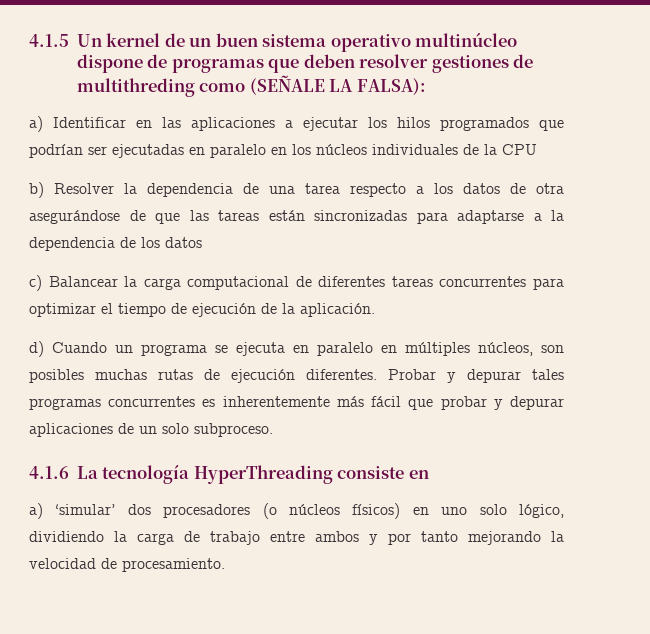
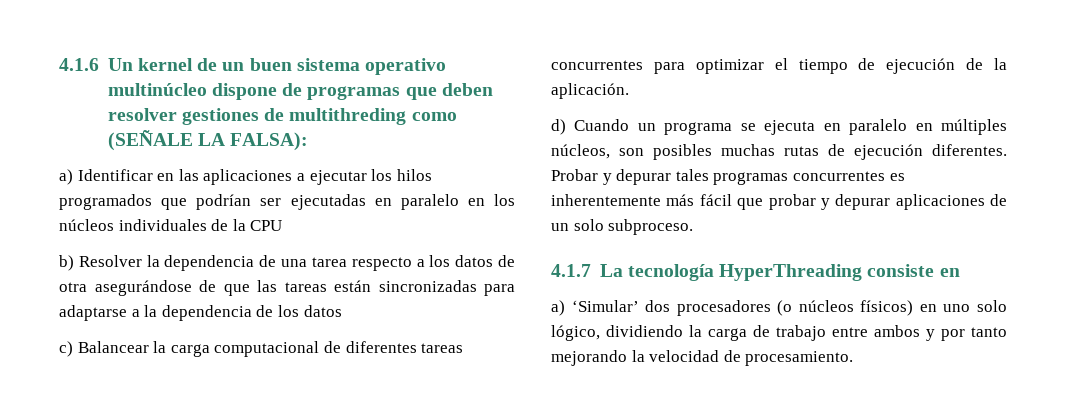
[29,34,69,47] 4.1.5 -> [59,58,99,71] 4.1.6
[29,466,69,479] 4.1.6 -> [551,264,591,277] 4.1.7
[55,504,116,515] ‘simular’ -> [571,300,639,312] ‘Simular’

